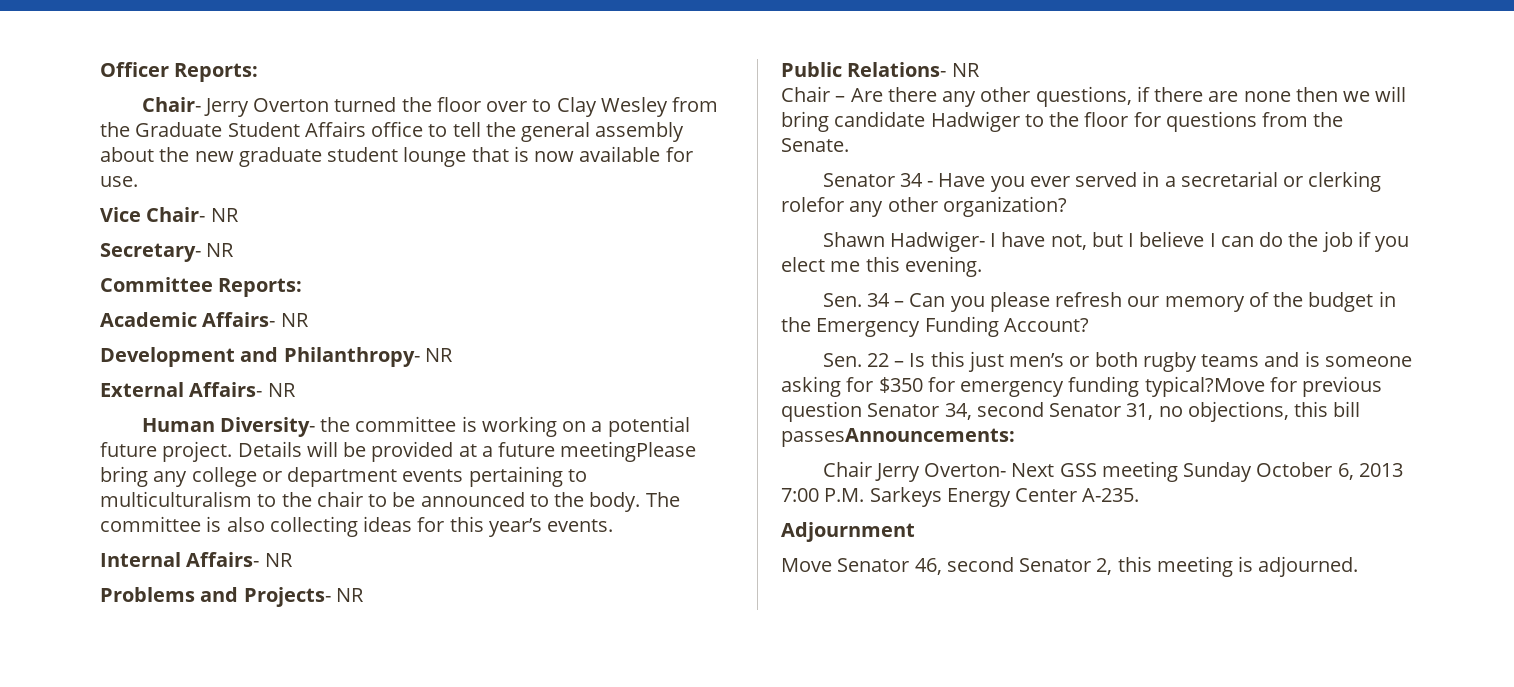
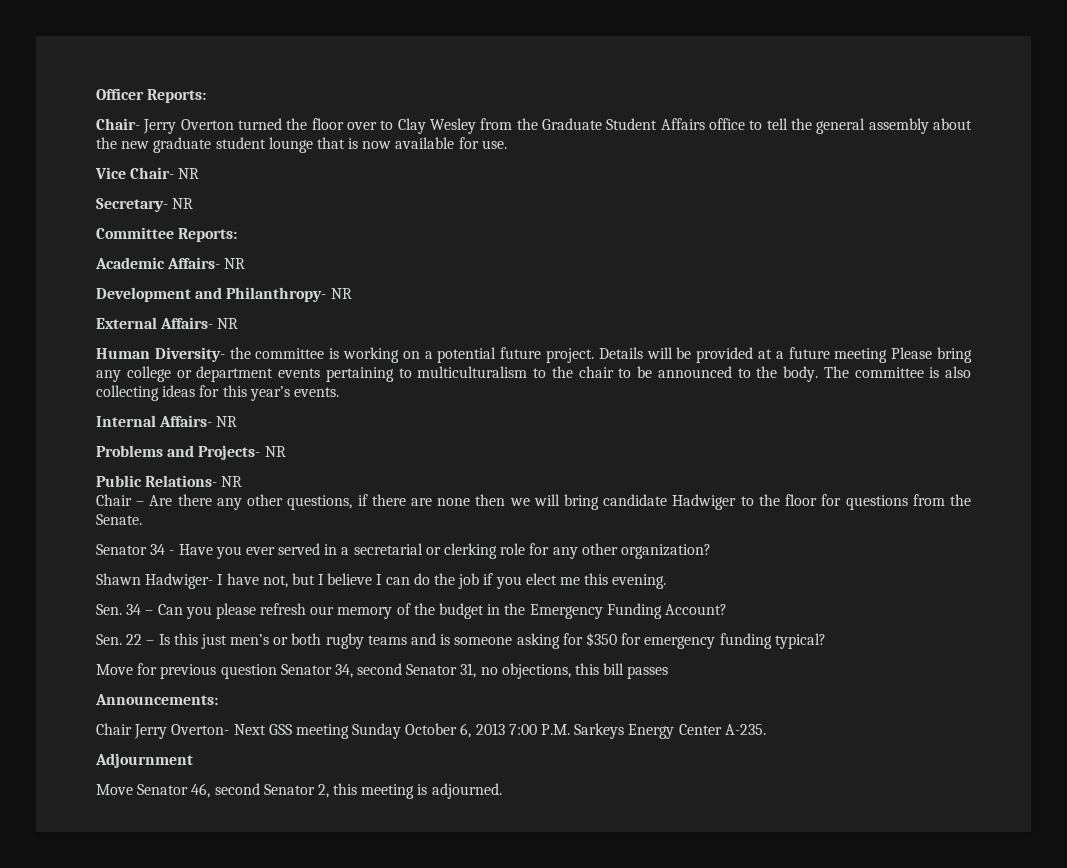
[560,441,697,462] meetingPlease -> [834,347,933,363] meeting Please
[781,197,844,212] rolefor -> [500,543,550,555] role for
[1144,376,1265,397] typical?Move -> [774,633,826,649] [96,664,133,675] typical? // Move
[781,428,1015,447] passesAnnouncements: -> [627,666,669,679] [95,694,218,705] passes // Announcements:

